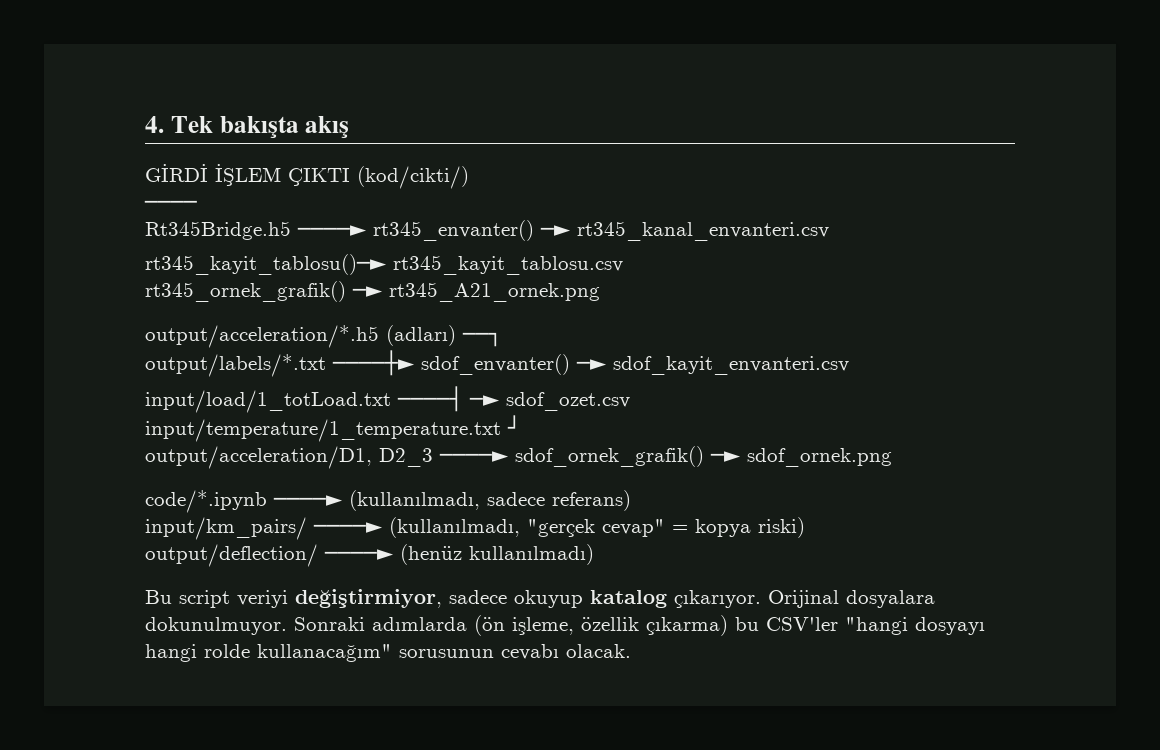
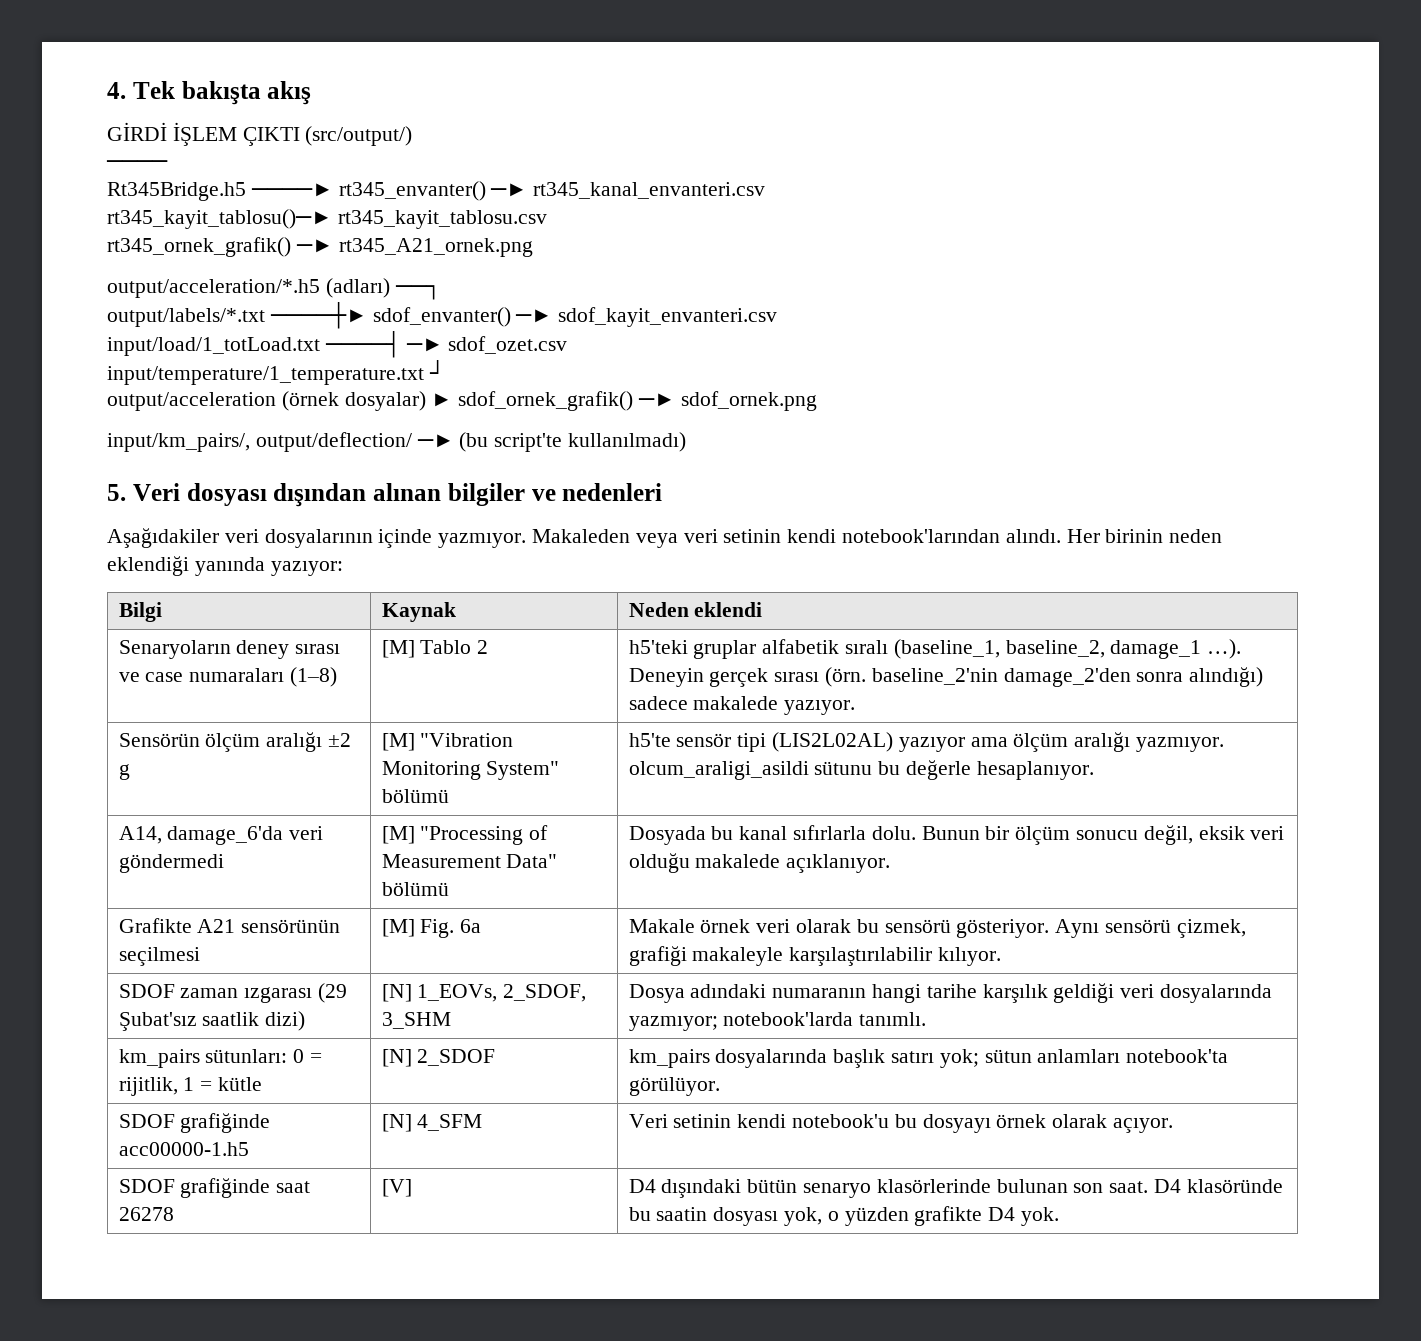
[357,166,469,189] (kod/cikti/) -> [305,126,413,146] (src/output/)
[145,446,509,469] output/acceleration/D1, D2_3 ────► -> [107,391,453,411] output/acceleration (örnek dosyalar) ►
[145,490,631,513] [145,517,805,540] [145,544,594,567] [145,589,935,608] [145,615,985,636] [145,644,631,662] code/*.ipynb ────► (kullanılmadı, sadece referans) // input/km_pairs/ ────► (kullanılmadı, "gerçek cevap" = kopya riski) // output/deflection/ ────► (henüz kullanılmadı) // Bu script veriyi değiştirmiyor, sadece okuyup katalog çıkarıyor. Orijinal dosyalara dokunulmuyor. Sonraki adımlarda (ön işleme, özellik çıkarma) bu CSV'ler "hangi dosyayı hangi rolde kullanacağım" sorusunun cevabı olacak. -> [107,432,687,452] [107,483,663,507] [107,528,1223,548] [107,556,343,576] [118,602,162,622] [381,602,456,622] [628,602,763,617] [118,640,341,659] [118,667,337,687] [381,640,489,658] [628,639,1242,659] [628,667,1264,687] [628,696,856,715] [118,732,351,752] [118,764,130,780] [381,733,514,751] [381,761,560,780] [381,789,449,803] [628,732,1224,752] [628,760,1094,780] [118,826,324,845] [118,854,224,873] [381,825,549,845] [381,854,558,868] [381,882,449,896] [628,825,1285,845] [628,853,891,873] [118,918,341,933] [118,947,200,966] [381,919,482,938] [628,919,1246,938] [628,946,1001,966] [118,983,347,1003] [118,1011,306,1031] [381,984,587,1002] [381,1012,451,1029] [628,983,1272,1003] [628,1012,927,1031] [118,1049,322,1068] [118,1077,262,1096] [381,1049,496,1067] [628,1049,1229,1068] [628,1077,720,1096] [118,1113,271,1133] [118,1142,249,1156] [381,1114,483,1132] [628,1114,1173,1133] [118,1178,311,1198] [118,1207,174,1221] [381,1179,412,1197] [628,1179,1283,1198] [628,1206,1059,1226] input/km_pairs/, output/deflection/ ─► (bu script'te kullanılmadı) // 5. Veri dosyası dışından alınan bilgiler ve nedenleri // Aşağıdakiler veri dosyalarının içinde yazmıyor. Makaleden veya veri setinin kendi notebook'larından alındı. Her birinin neden eklendiği yanında yazıyor: // Bilgi | Kaynak | Neden eklendi // Senaryoların deney sırası ve case numaraları (1–8) | [M] Tablo 2 | h5'teki gruplar alfabetik sıralı (baseline_1, baseline_2, damage_1 …). Deneyin gerçek sırası (örn. baseline_2'nin damage_2'den sonra alındığı) sadece makalede yazıyor. // Sensörün ölçüm aralığı ±2 g | [M] "Vibration Monitoring System" bölümü | h5'te sensör tipi (LIS2L02AL) yazıyor ama ölçüm aralığı yazmıyor. olcum_araligi_asildi sütunu bu değerle hesaplanıyor. // A14, damage_6'da veri göndermedi | [M] "Processing of Measurement Data" bölümü | Dosyada bu kanal sıfırlarla dolu. Bunun bir ölçüm sonucu değil, eksik veri olduğu makalede açıklanıyor. // Grafikte A21 sensörünün seçilmesi | [M] Fig. 6a | Makale örnek veri olarak bu sensörü gösteriyor. Aynı sensörü çizmek, grafiği makaleyle karşılaştırılabilir kılıyor. // SDOF zaman ızgarası (29 Şubat'sız saatlik dizi) | [N] 1_EOVs, 2_SDOF, 3_SHM | Dosya adındaki numaranın hangi tarihe karşılık geldiği veri dosyalarında yazmıyor; notebook'larda tanımlı. // km_pairs sütunları: 0 = rijitlik, 1 = kütle | [N] 2_SDOF | km_pairs dosyalarında başlık satırı yok; sütun anlamları notebook'ta görülüyor. // SDOF grafiğinde acc00000-1.h5 | [N] 4_SFM | Veri setinin kendi notebook'u bu dosyayı örnek olarak açıyor. // SDOF grafiğinde saat 26278 | [V] | D4 dışındaki bütün senaryo klasörlerinde bulunan son saat. D4 klasöründe bu saatin dosyası yok, o yüzden grafikte D4 yok.

